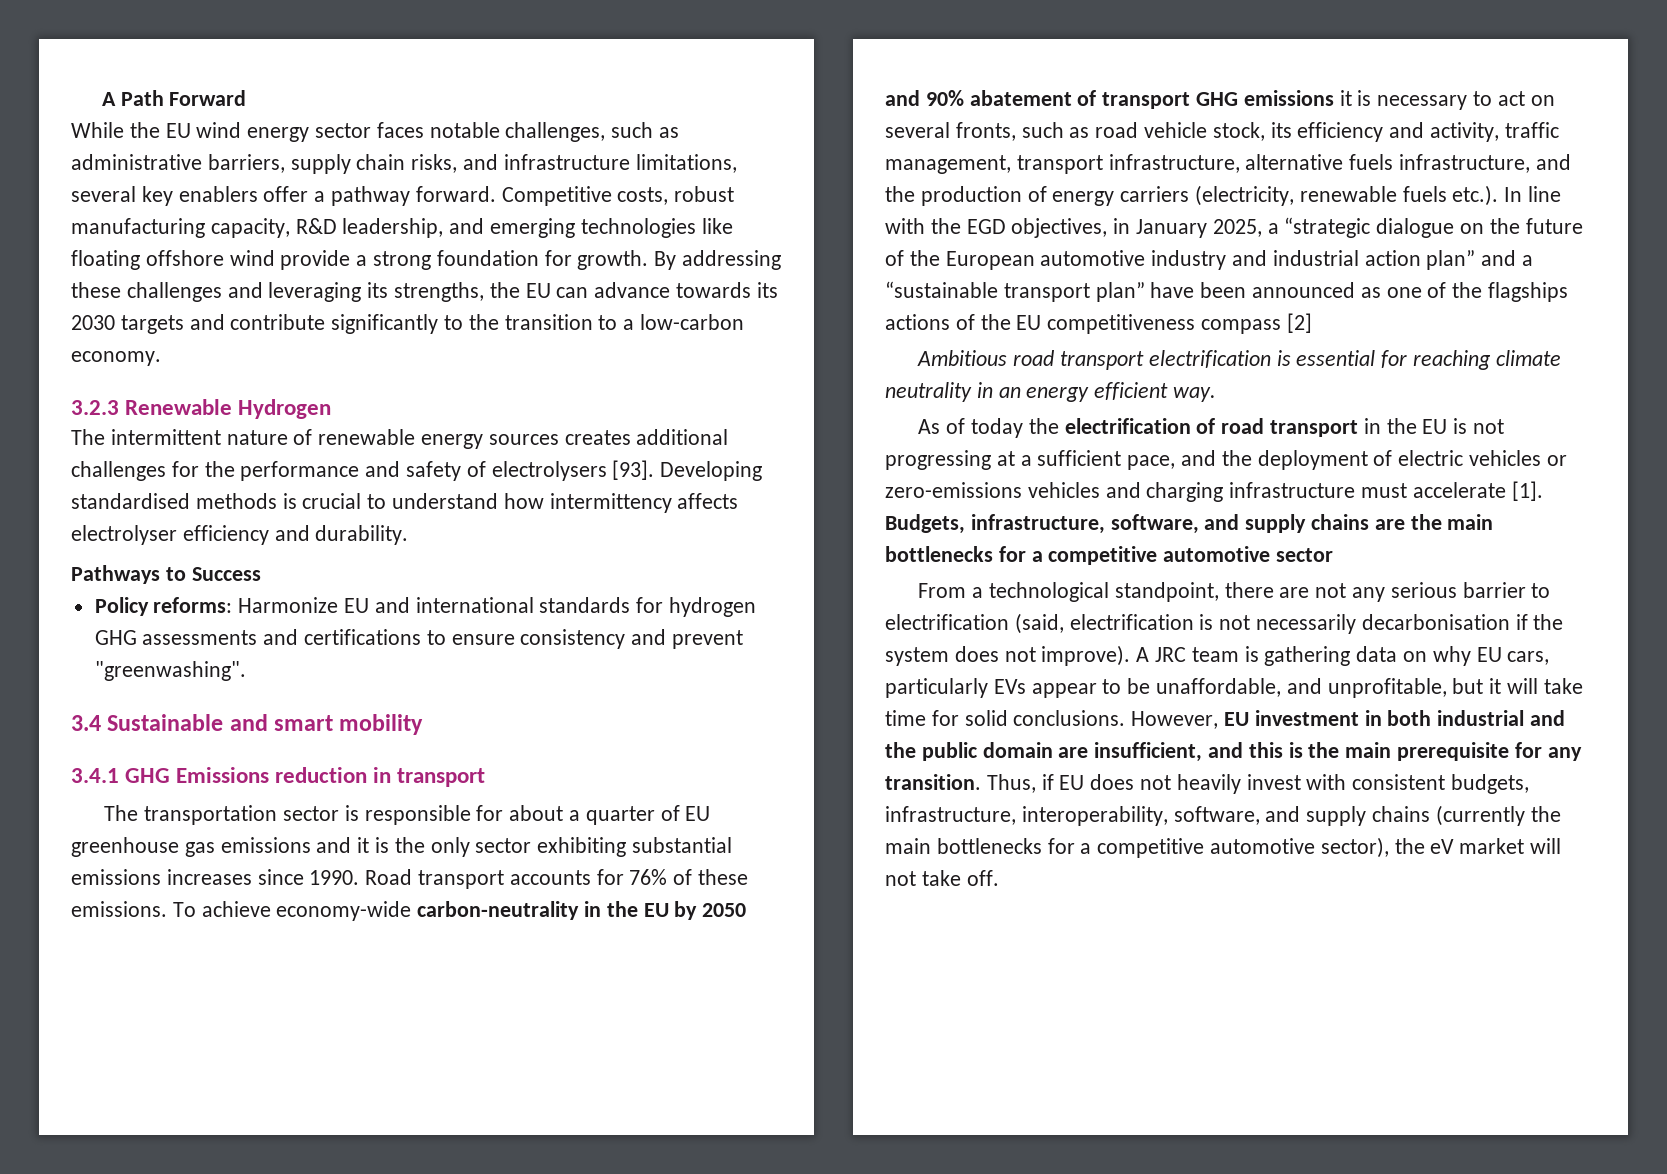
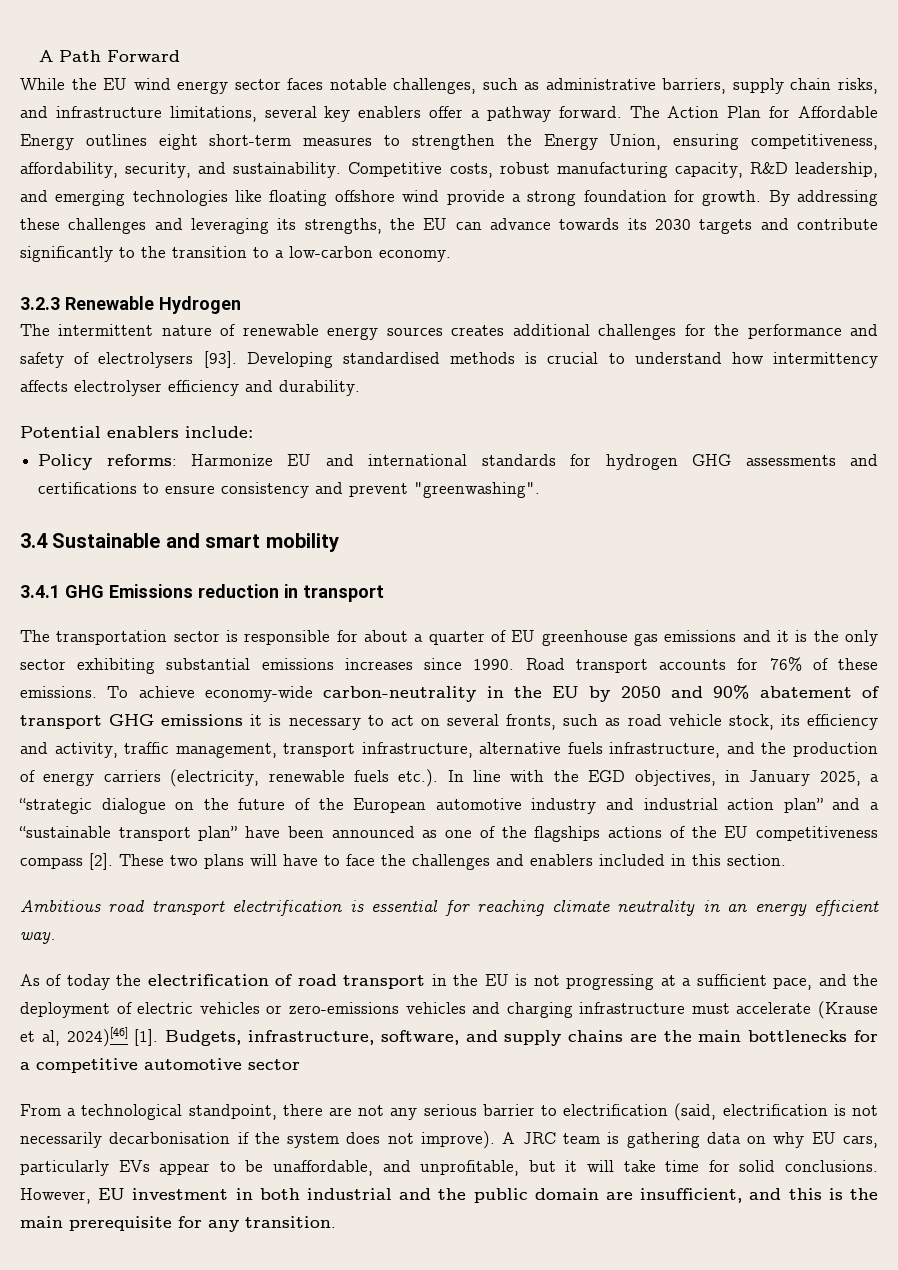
(496, 194) none -> [629,106,878,118] [20,134,879,150] [20,162,342,178] The Action Plan for Affordable Energy outlines eight short-term measures to strengthen the Energy Union, ensuring competitiveness, affordability, security, and sustainability.
[71,565,261,584] Pathways to Success -> [20,426,253,438] Potential enablers include:
[1286,313,1312,333] [2] -> [89,853,786,870] [2]. These two plans will have to face the challenges and enablers included in this section.
(1506, 490) none -> [818,1001,879,1019] [20,1027,128,1047] (Krause et al, 2024)[46]
[986,774,1530,794] [885,805,1561,826] [885,837,1562,858] [885,870,999,886] Thus, if EU does not heavily invest with consistent budgets, infrastructure, interoperability, software, and supply chains (currently the main bottlenecks for a competitive automotive sector), the eV market will not take off. -> (336, 1222) none

